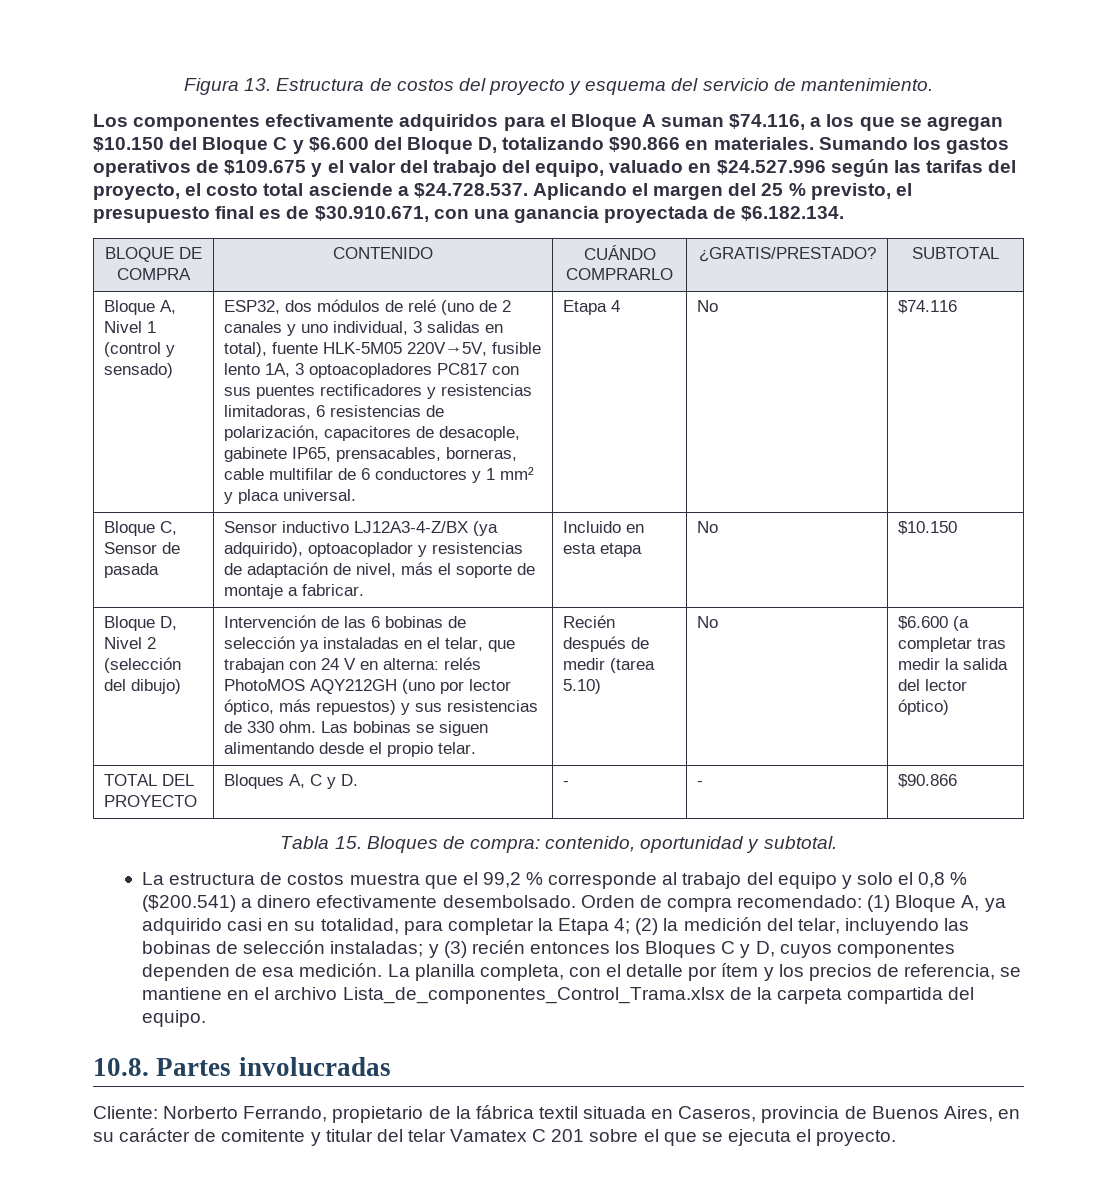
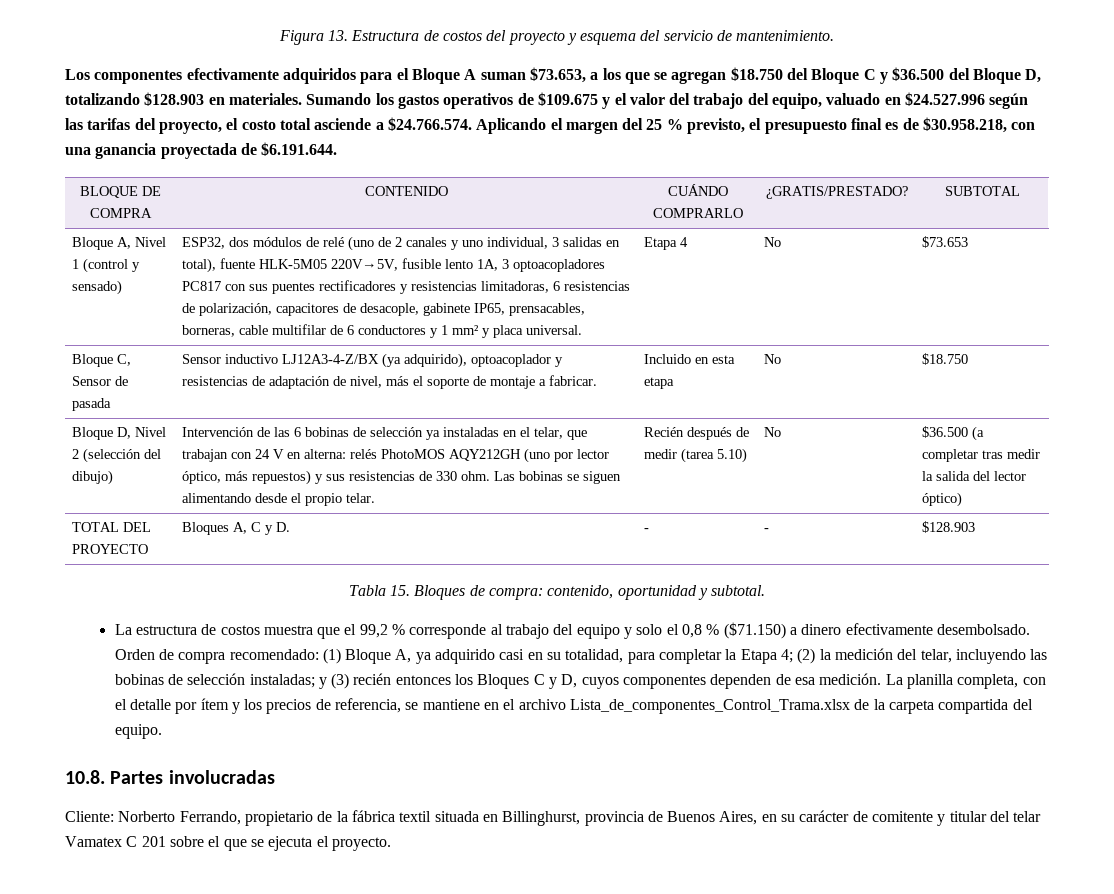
[729,114,806,130] $74.116, -> [529,67,586,83] $73.653,
[93,137,164,152] $10.150 -> [730,67,783,81] $18.750
[308,137,369,152] $6.600 -> [892,67,945,81] $36.500
[609,137,681,152] $90.866 -> [144,92,205,106] $128.903
[413,183,528,198] $24.728.537. -> [387,117,472,131] $24.766.574.
[314,206,429,222] $30.910.671, -> [923,117,1008,133] $30.958.218,
[741,206,845,221] $6.182.134. -> [261,142,338,156] $6.191.644.
[898,300,958,314] $74.116 -> [922,236,969,248] $73.653
[898,521,958,535] $10.150 -> [922,353,969,365] $18.750
[898,616,949,630] $6.600 -> [922,426,969,438] $36.500
[898,774,958,788] $90.866 -> [922,521,976,533] $128.903
[142,895,237,912] ($200.541) -> [723,622,786,639] ($71.150)
[678,1106,757,1122] Caseros, -> [502,811,581,826] Billinghurst,

